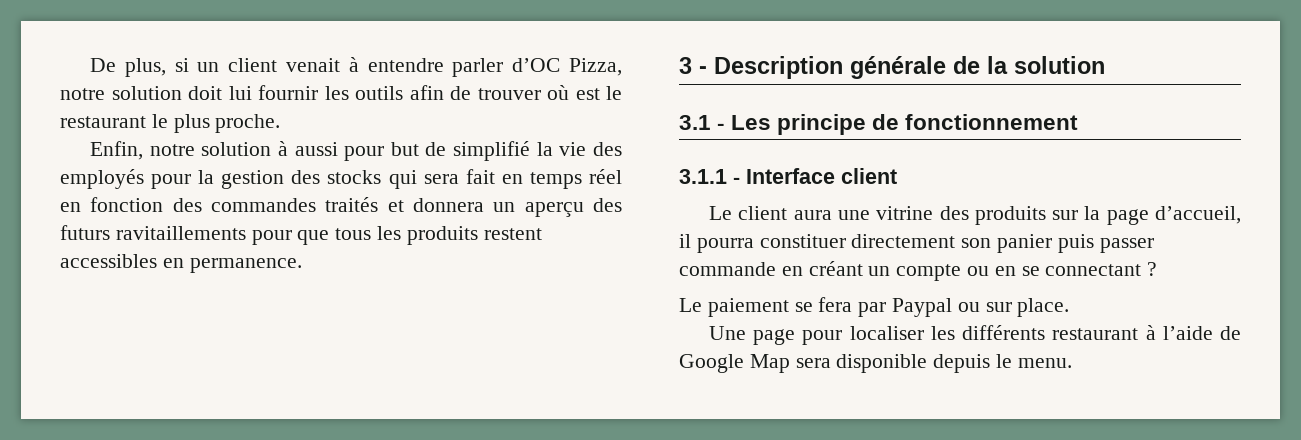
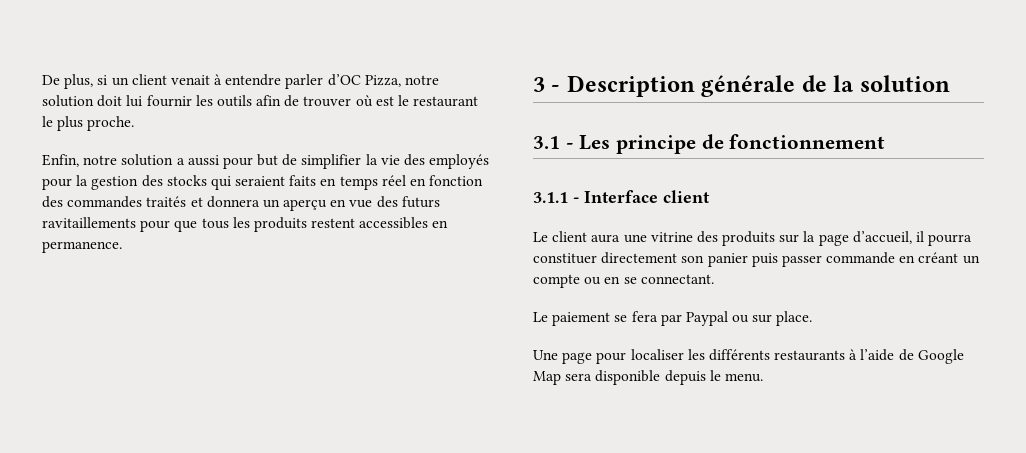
[277,141,288,156] à -> [176,158,185,165] a
[453,141,531,161] simplifié -> [301,154,362,169] simplifier
[423,169,495,184] sera fait -> [235,175,317,186] seraient faits
(584, 209) none -> [330,199,373,208] en vue
[1045,262,1158,276] connectant ? -> [640,274,714,284] connectant.
[1052,328,1139,340] restaurant -> [774,350,846,361] restaurants

